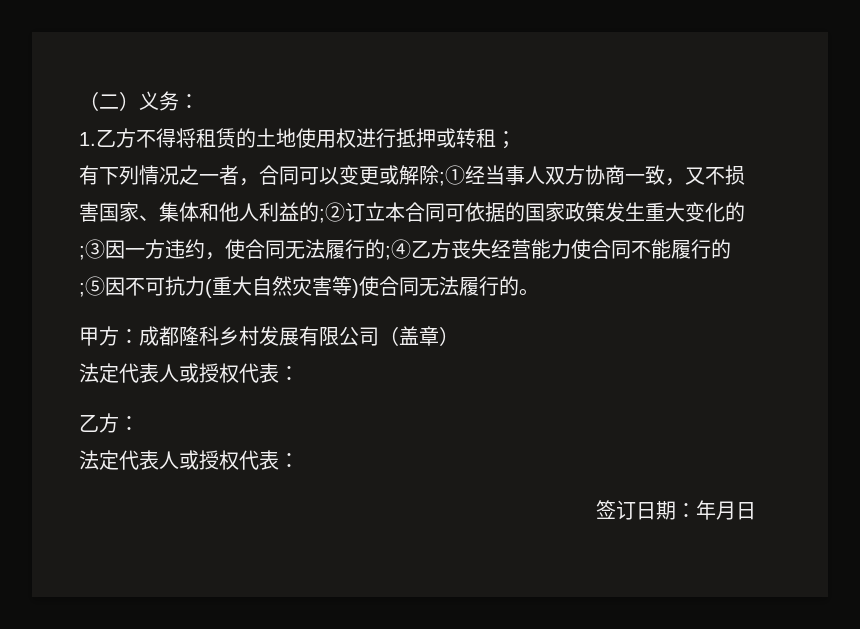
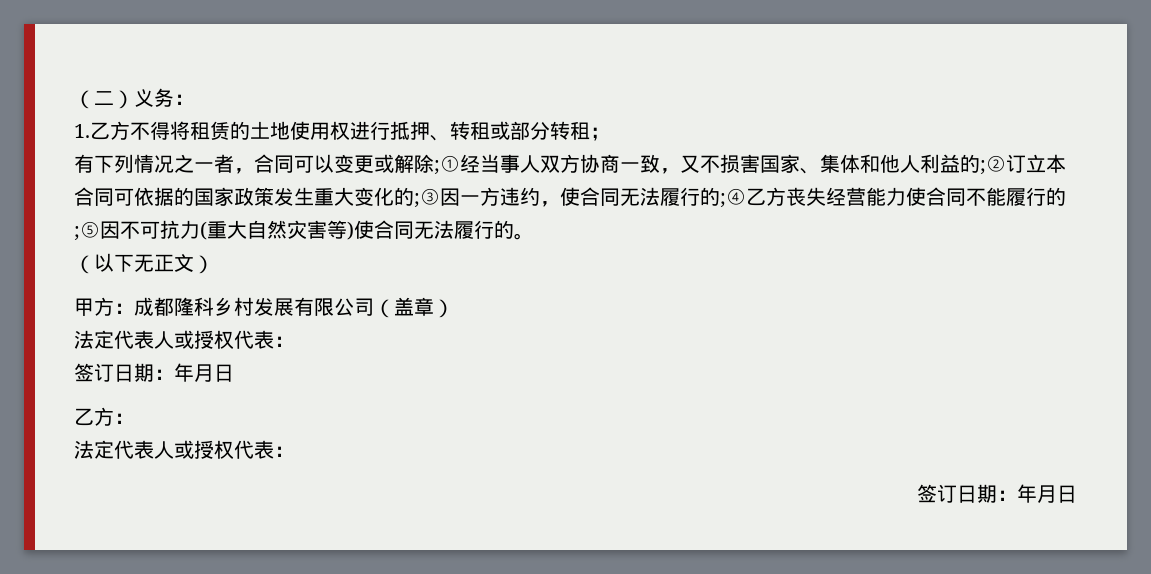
[436,128,456,148] 或 -> [430,121,550,141] 、转租或部分
(539, 292) none -> [74,253,214,274] // （以下无正文）
(299, 373) none -> [74,363,234,382] // 签订日期：年月日

